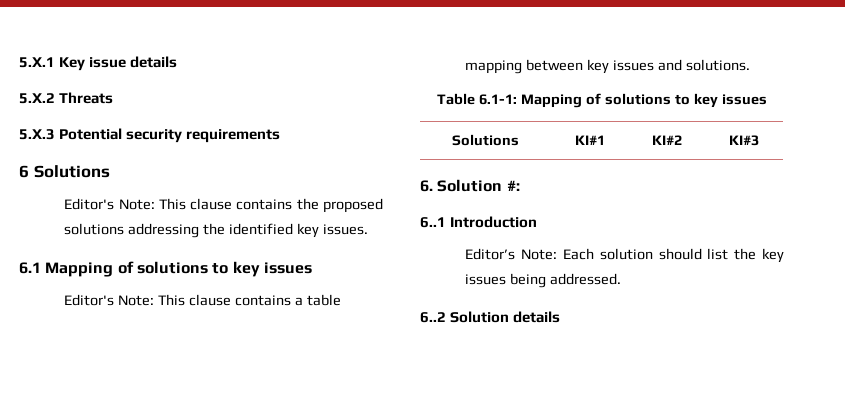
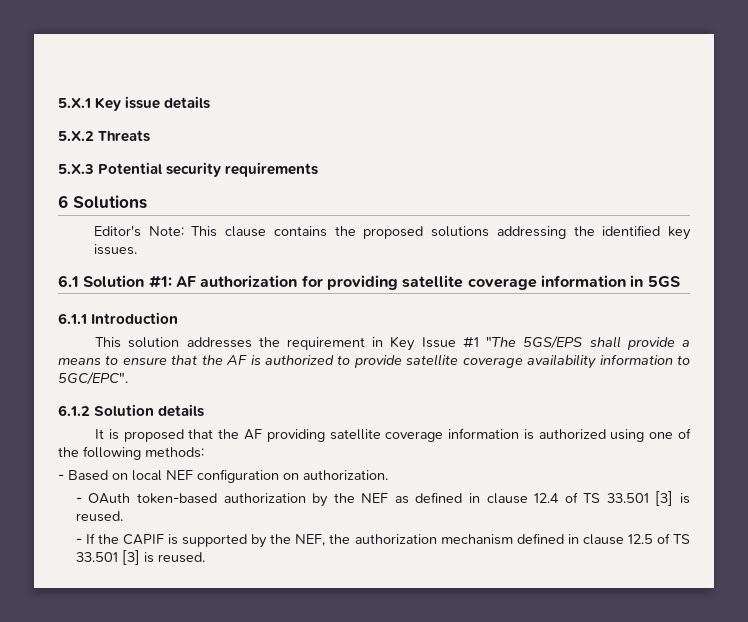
[45,261,312,277] [64,294,341,306] [465,59,750,74] [437,93,767,108] [452,134,519,146] [574,135,605,145] [652,135,682,145] [729,135,759,146] [420,179,520,192] [420,216,538,228] [465,248,784,263] [465,273,622,288] [420,311,561,323] Mapping of solutions to key issues // Editor's Note: This clause contains a table mapping between key issues and solutions. // Table 6.1-1: Mapping of solutions to key issues // Solutions | KI#1 | KI#2 | KI#3 // 6. Solution #: // 6..1 Introduction // Editor’s Note: Each solution should list the key issues being addressed. // 6..2 Solution details -> [83,275,680,290] [58,312,179,324] [95,336,691,351] [58,354,690,369] [58,372,128,385] [58,404,205,417] [95,428,691,442] [58,446,204,460] [58,469,388,483] [75,491,690,507] [75,511,123,522] [75,533,690,548] [75,550,205,565] Solution #1: AF authorization for providing satellite coverage information in 5GS // 6.1.1 Introduction // This solution addresses the requirement in Key Issue #1 "The 5GS/EPS shall provide a means to ensure that the AF is authorized to provide satellite coverage availability information to 5GC/EPC". // 6.1.2 Solution details // It is proposed that the AF providing satellite coverage information is authorized using one of the following methods: // - Based on local NEF configuration on authorization. // - OAuth token-based authorization by the NEF as defined in clause 12.4 of TS 33.501 [3] is reused. // - If the CAPIF is supported by the NEF, the authorization mechanism defined in clause 12.5 of TS 33.501 [3] is reused.

